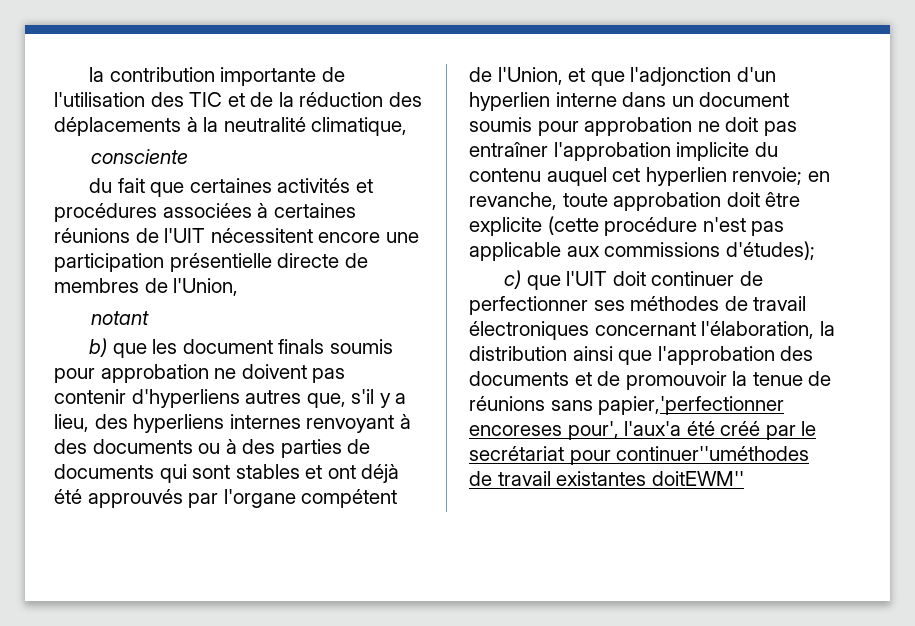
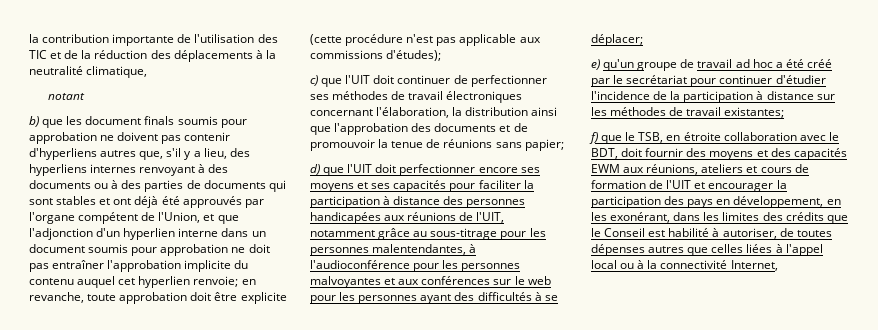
[91,149,189,164] [89,178,373,197] [54,203,356,222] [54,228,419,243] [54,253,368,272] [54,278,239,296] // consciente // du fait que certaines activités et procédures associées à certaines réunions de l'UIT nécessitent encore une participation présentielle directe de membres de l'Union, -> (148, 72) none
[598,396,785,415] [469,421,682,440] papier,'perfectionner encoreses pour', l'aux'a -> [524,139,564,151] [310,164,540,176] [310,180,534,192] [310,196,526,208] [310,212,505,224] [310,228,546,240] [310,244,477,256] [310,260,521,272] [310,276,551,288] [310,292,558,304] [591,34,643,46] [591,59,783,71] papier; // d) que l'UIT doit perfectionner encore ses moyens et ses capacités pour faciliter la participation à distance des personnes handicapées aux réunions de l'UIT, notamment grâce au sous-titrage pour les personnes malentendantes, à l'audioconférence pour les personnes malvoyantes et aux conférences sur le web pour les personnes ayant des difficultés à se déplacer; // e) qu'un groupe de travail ad hoc a
[616,446,810,461] [469,471,744,486] continuer''uméthodes de travail existantes doitEWM'' -> [719,75,826,84] [591,91,835,103] [591,107,785,118] [589,132,839,144] [591,148,847,160] [591,164,809,175] [591,180,787,192] [591,196,841,208] [591,212,848,224] [591,228,832,239] [591,244,823,256] [591,260,778,271] continuer d'étudier l'incidence de la participation à distance sur les méthodes de travail existantes; // f) que le TSB, en étroite collaboration avec le BDT, doit fournir des moyens et des capacités EWM aux réunions, ateliers et cours de formation de l'UIT et encourager la participation des pays en développement, en les exonérant, dans les limites des crédits que le Conseil est habilité à autoriser, de toutes dépenses autres que celles liées à l'appel local ou à la connectivité Internet,

